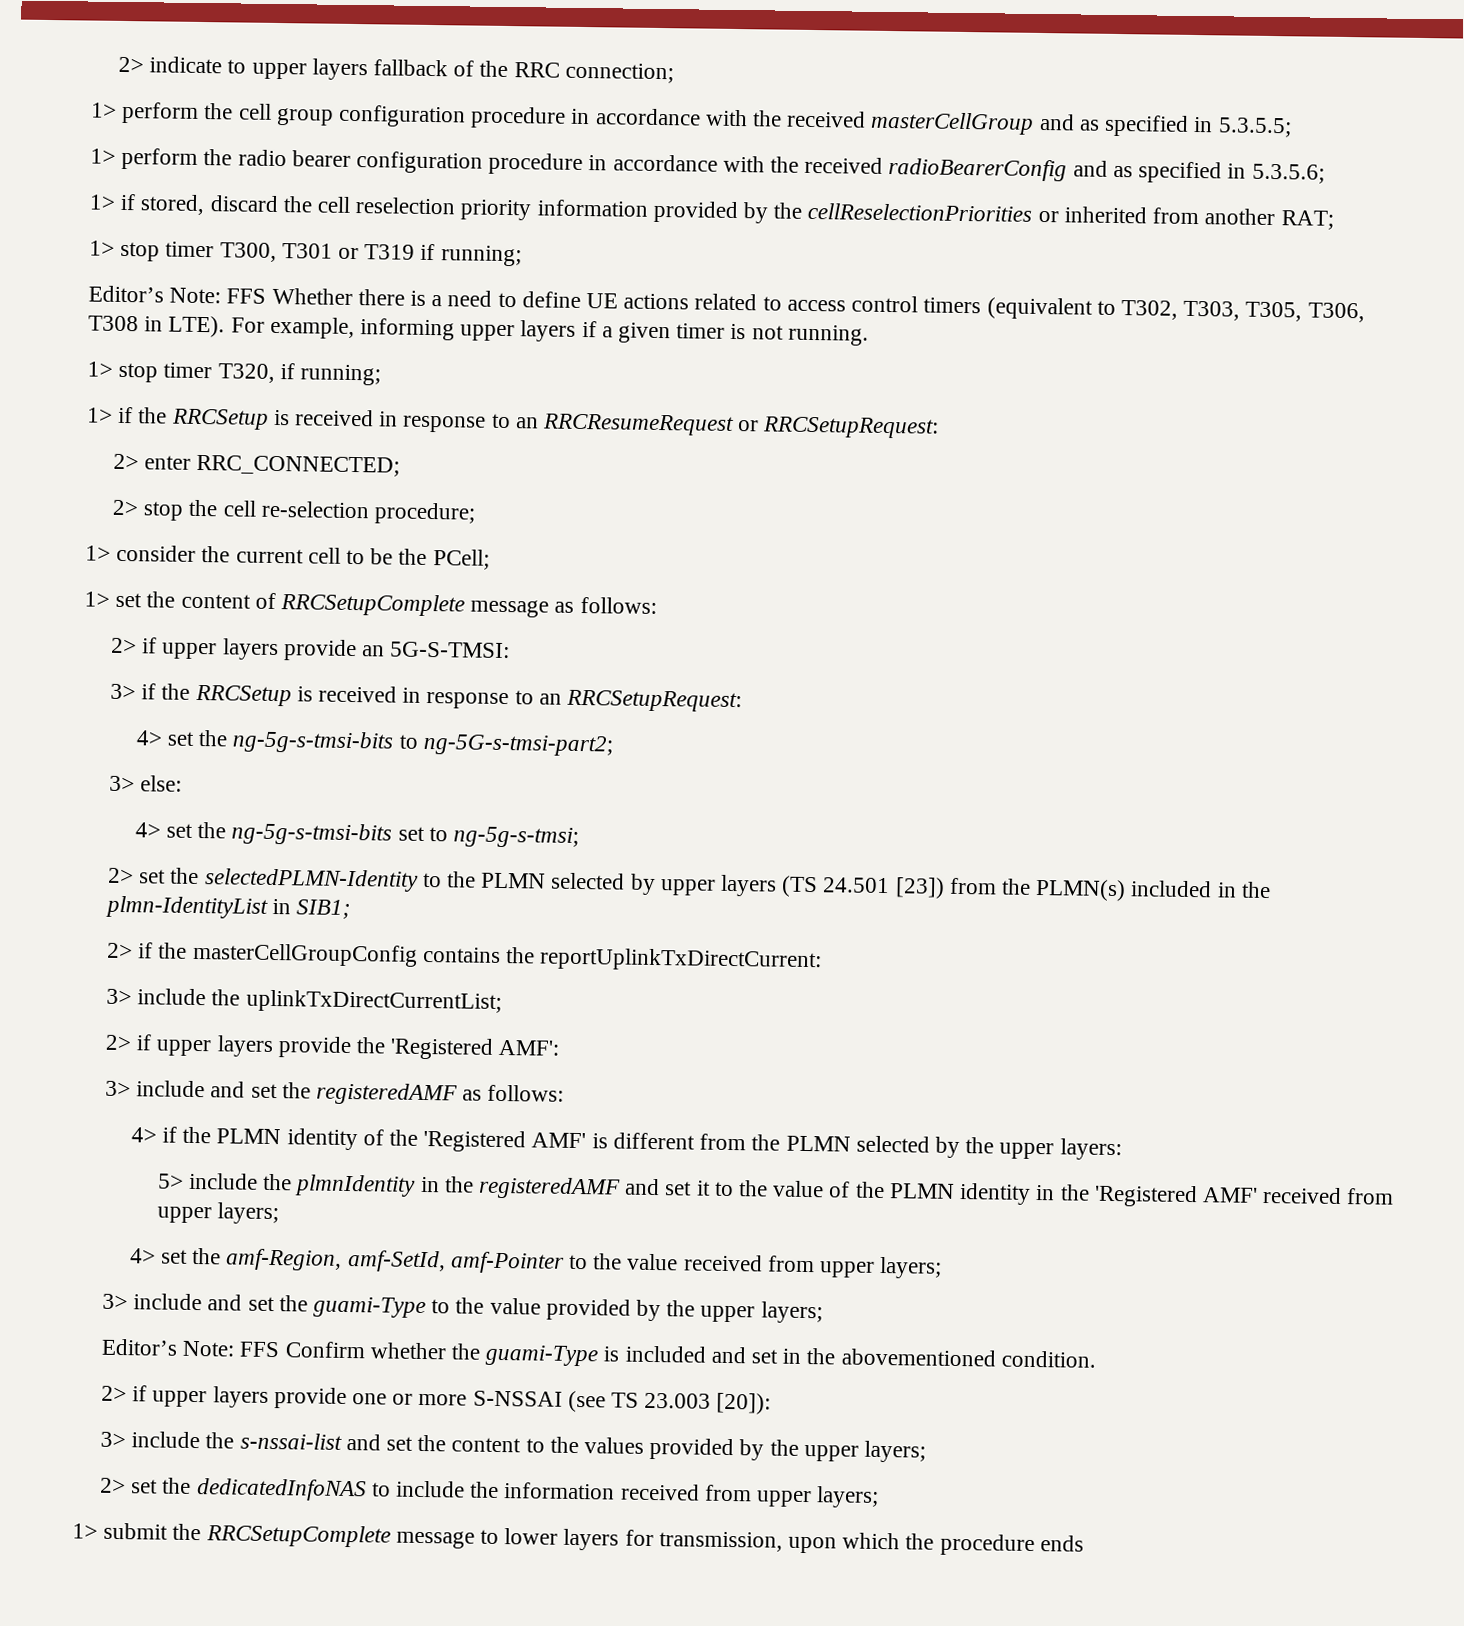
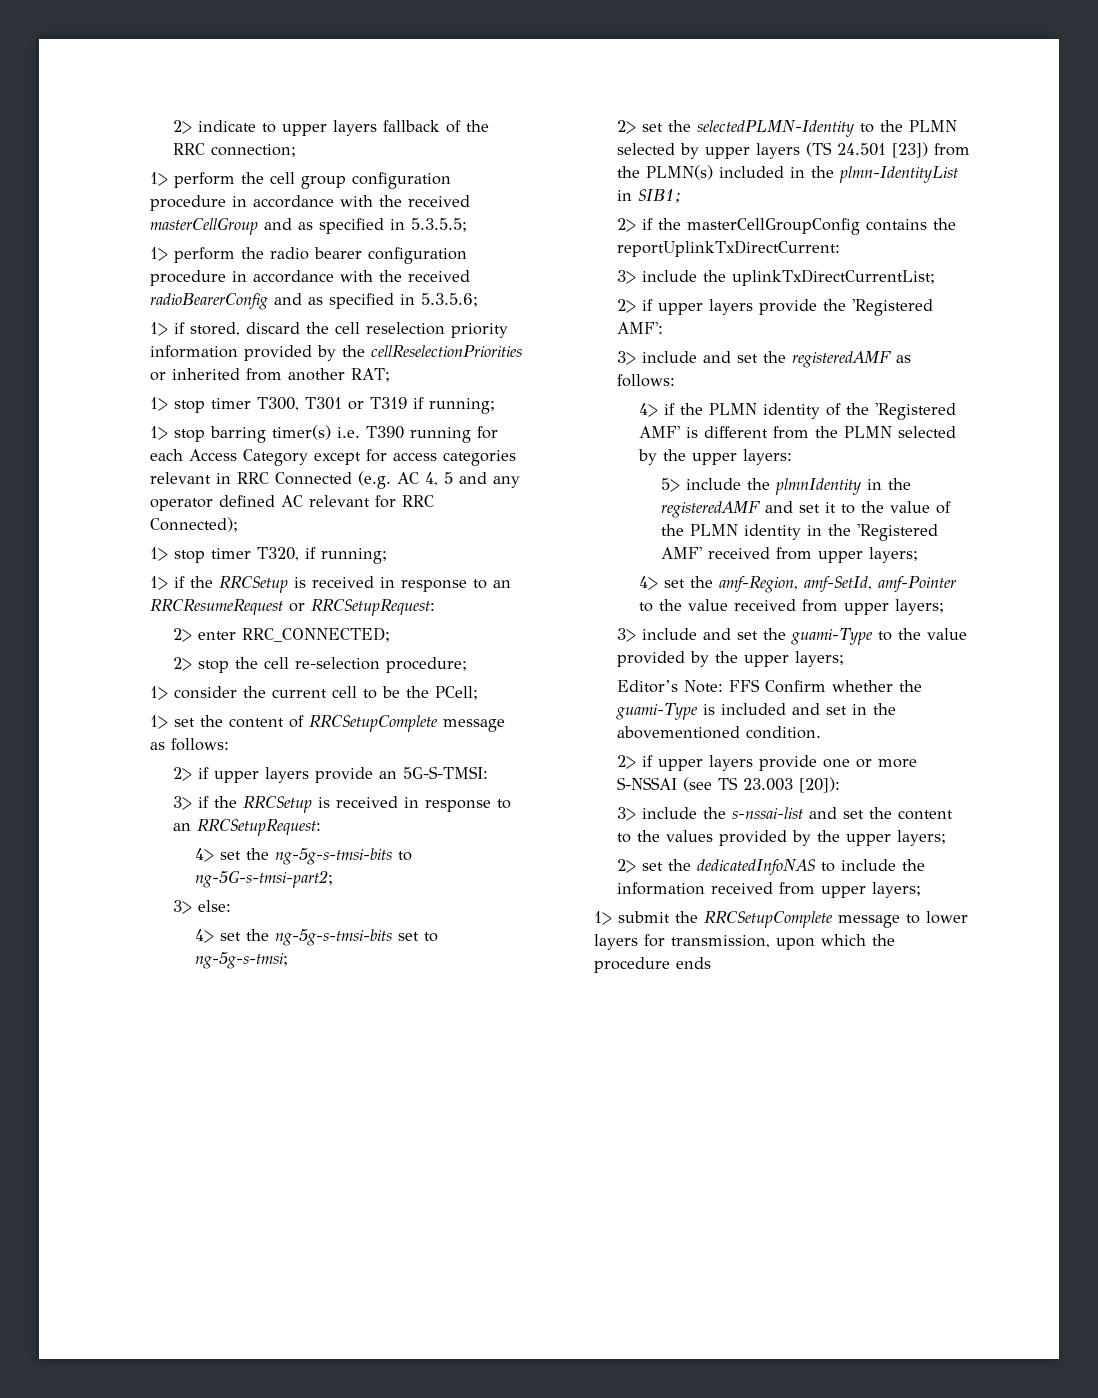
[87,285,1365,323] [87,315,869,346] Editor’s Note: FFS Whether there is a need to define UE actions related to access control timers (equivalent to T302, T303, T305, T306, T308 in LTE). For example, informing upper layers if a given timer is not running. -> [150,425,499,443] [150,449,517,466] [150,471,521,489] [150,495,435,511] [150,517,239,532] 1> stop barring timer(s) i.e. T390 running for each Access Category except for access categories relevant in RRC Connected (e.g. AC 4, 5 and any operator defined AC relevant for RRC Connected);

